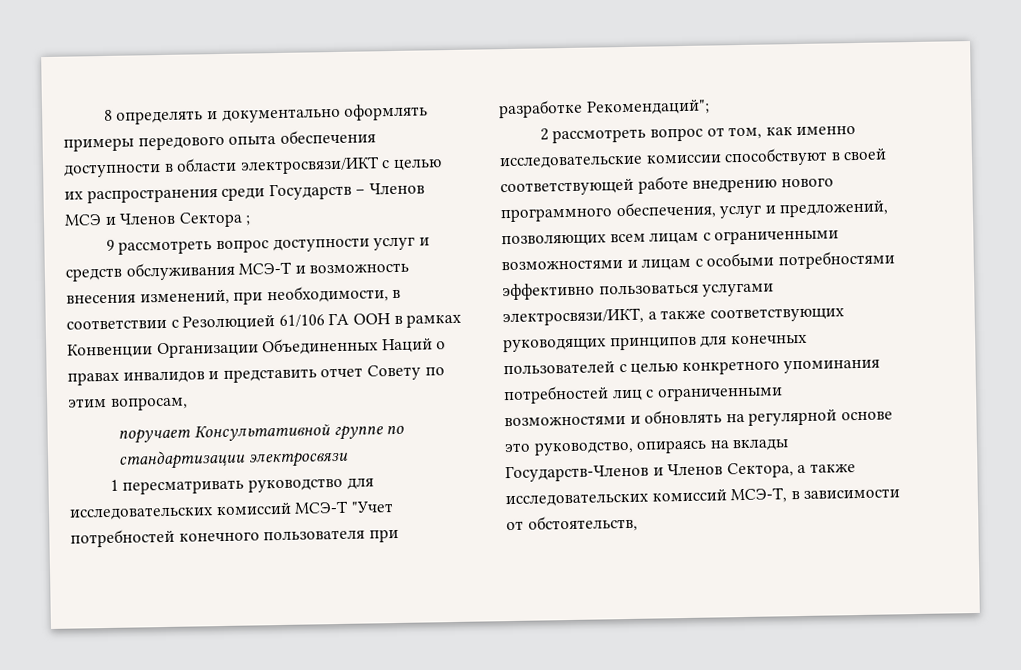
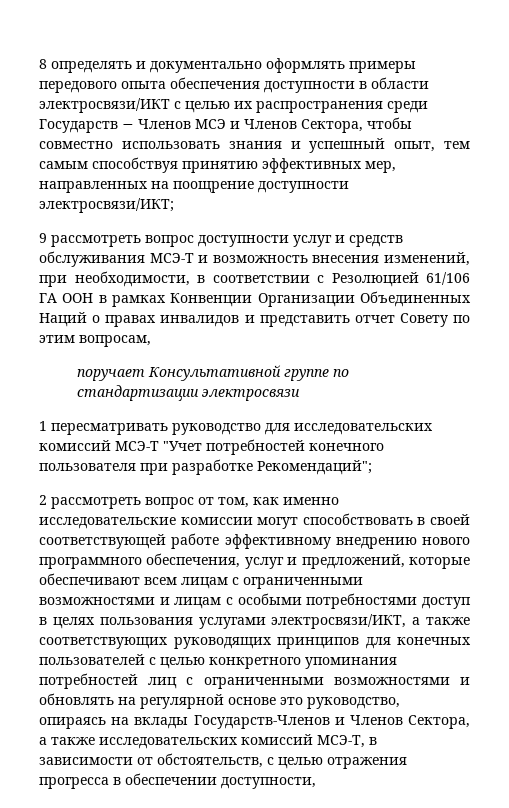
[178,211,252,228] Сектора ; -> [301,117,412,133] [39,138,470,153] [39,157,396,173] [39,181,349,193] [39,198,174,213] Сектора, чтобы совместно использовать знания и успешный опыт, тем самым способствуя принятию эффективных мер, направленных на поощрение доступности электросвязи/ИКТ;
[724,147,829,167] способствуют -> [257,513,413,529] могут способствовать
(689, 184) none -> [224,534,331,549] эффективному
[501,233,607,248] позволяющих -> [409,557,470,569] [39,573,140,585] которые обеспечивают
[502,282,699,301] эффективно пользоваться -> [422,597,471,609] [39,617,193,629] доступ в целях пользования
(638, 523) none -> [267,757,407,769] [39,773,316,789] с целью отражения прогресса в обеспечении доступности,

